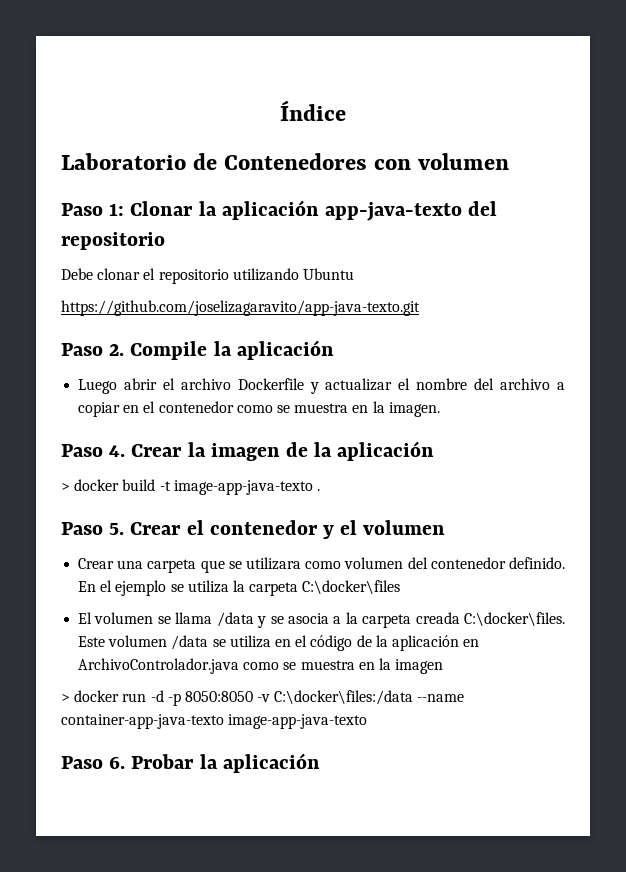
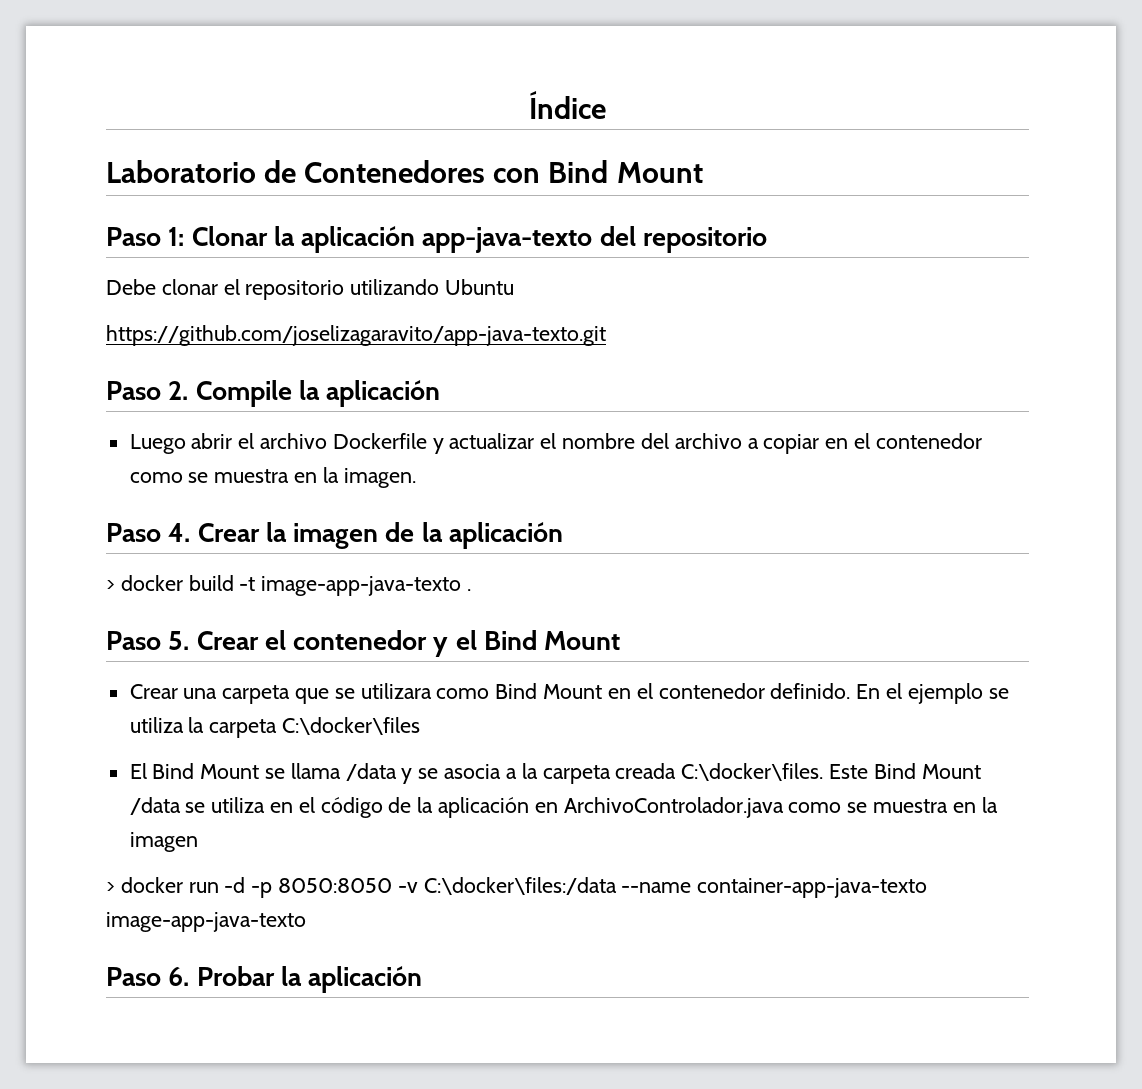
[418,153,510,170] volumen -> [548,160,703,183] Bind Mount
[363,520,446,535] volumen -> [484,630,621,650] Bind Mount
[344,557,428,569] volumen del -> [495,683,653,699] Bind Mount en el
[94,612,154,624] volumen -> [152,763,260,779] Bind Mount
[108,635,168,647] volumen -> [873,763,981,779] Bind Mount

